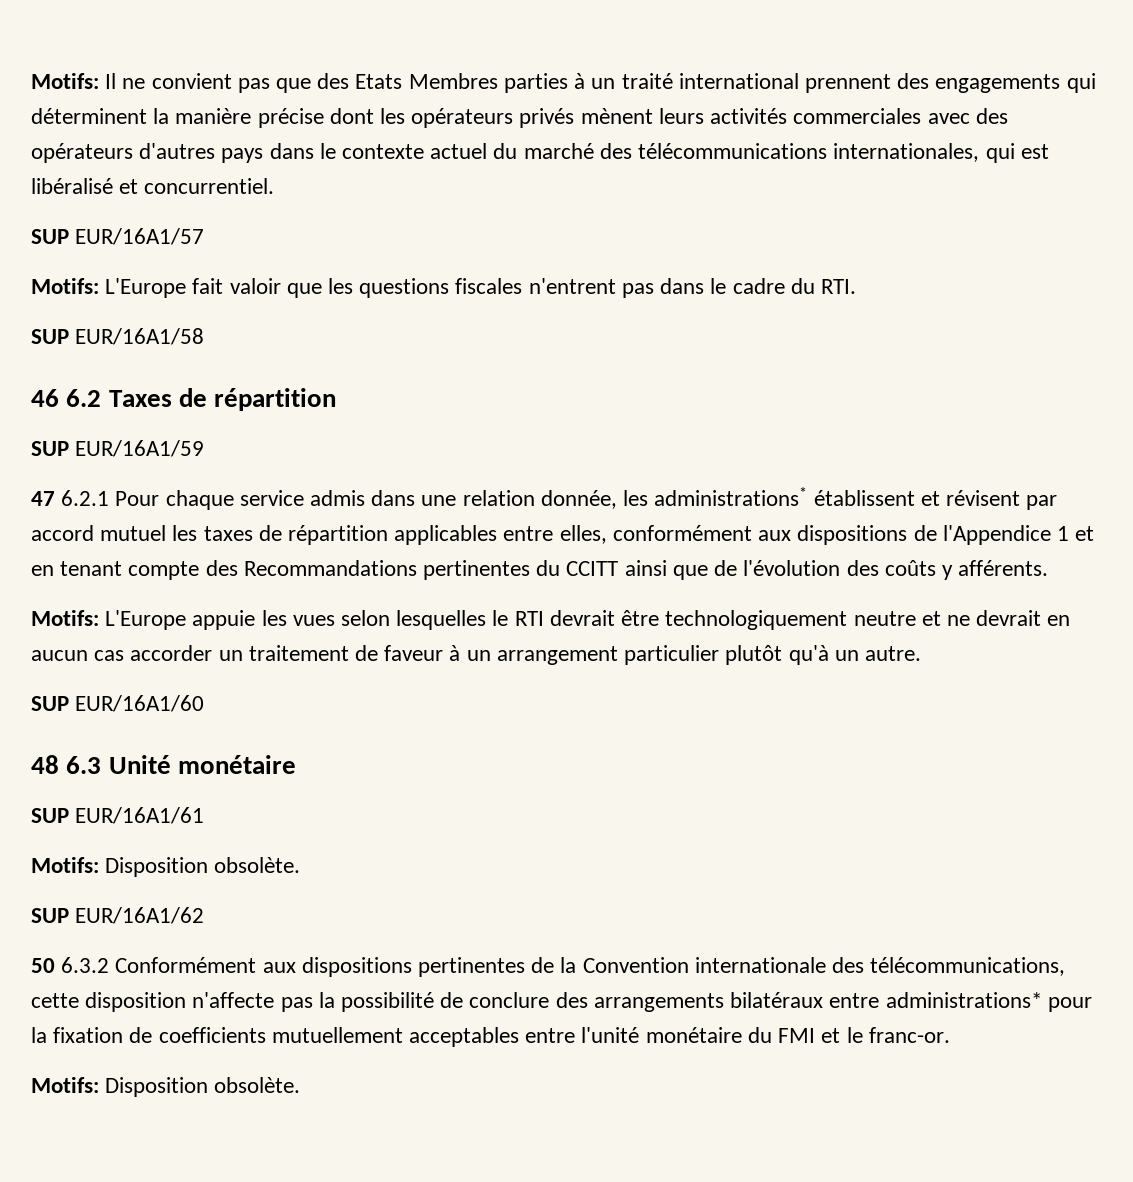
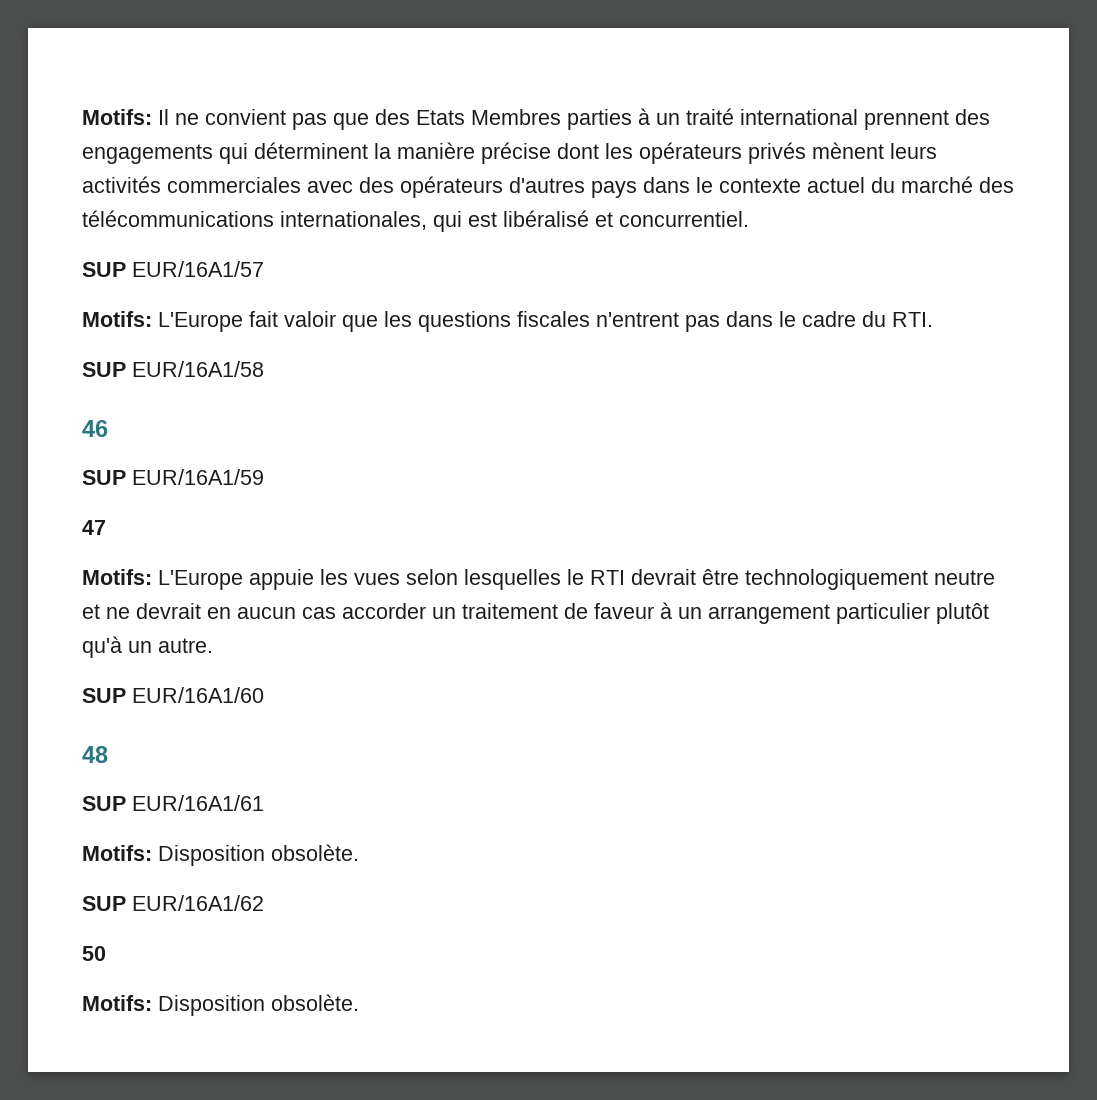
[66,388,337,411] 6.2 Taxes de répartition -> (108, 428) none
[61,487,1058,510] [31,525,1095,545] [31,560,1049,580] 6.2.1 Pour chaque service admis dans une relation donnée, les administrations* établissent et révisent par accord mutuel les taxes de répartition applicables entre elles, conformément aux dispositions de l'Appendice 1 et en tenant compte des Recommandations pertinentes du CCITT ainsi que de l'évolution des coûts y afférents. -> (106, 527) none
[66,755,296,774] 6.3 Unité monétaire -> (108, 754) none
[61,957,1066,977] [31,992,1092,1012] [31,1027,950,1047] 6.3.2 Conformément aux dispositions pertinentes de la Convention internationale des télécommunications, cette disposition n'affecte pas la possibilité de conclure des arrangements bilatéraux entre administrations* pour la fixation de coefficients mutuellement acceptables entre l'unité monétaire du FMI et le franc-or. -> (106, 953) none

